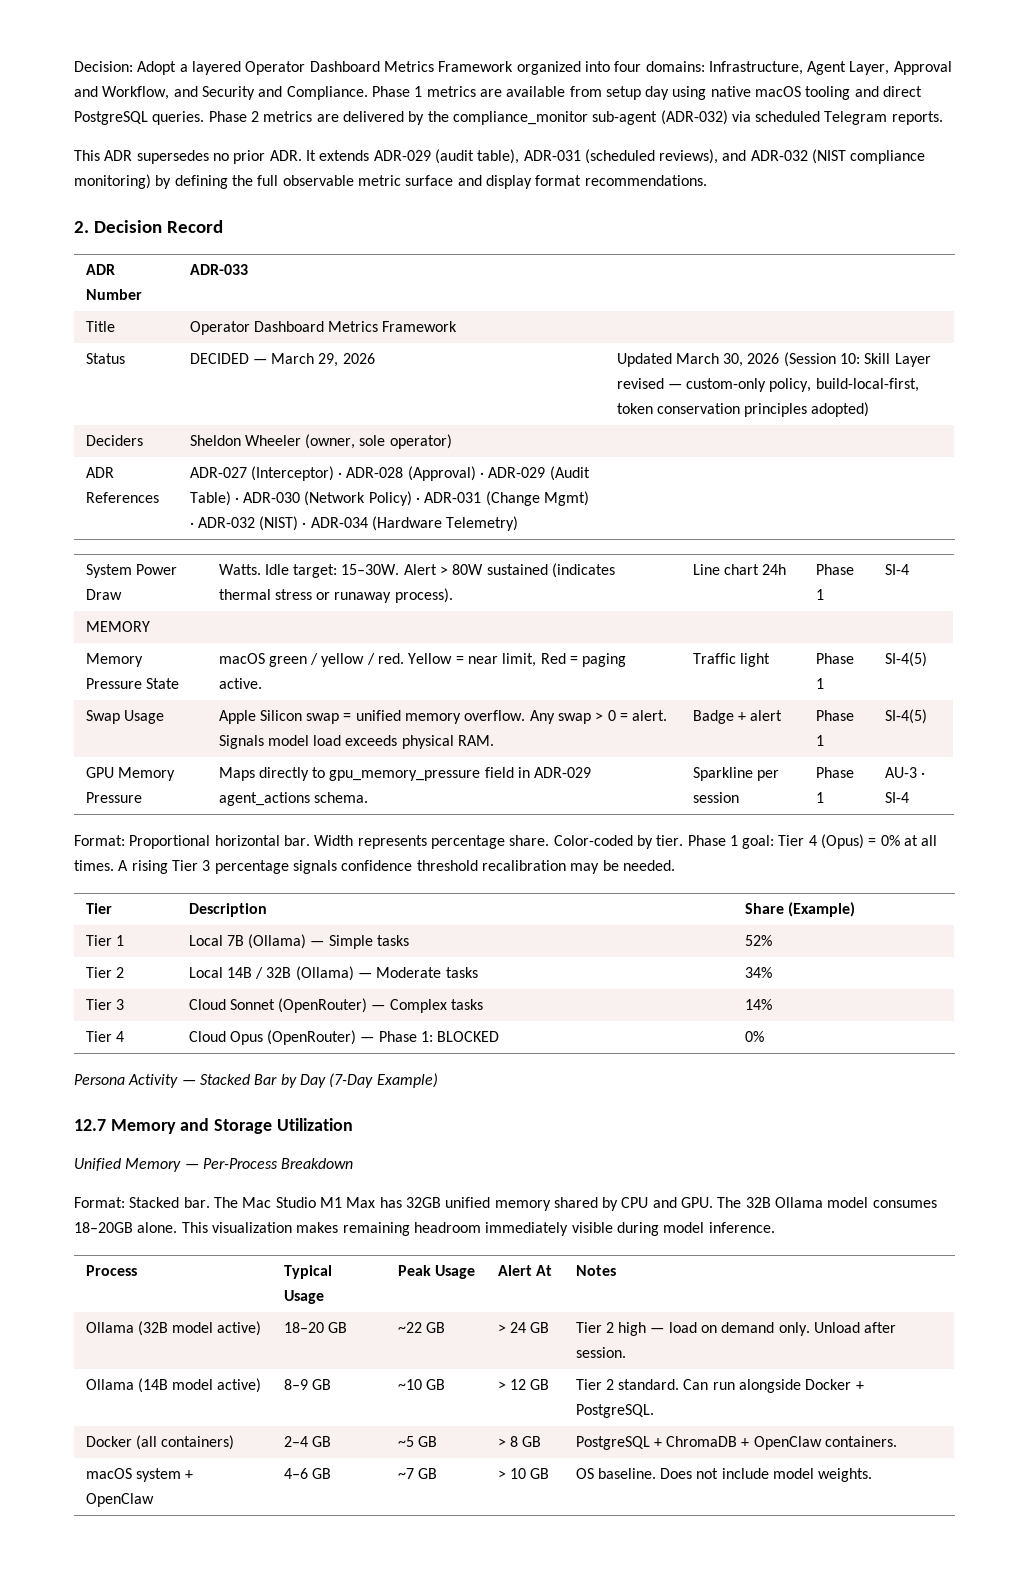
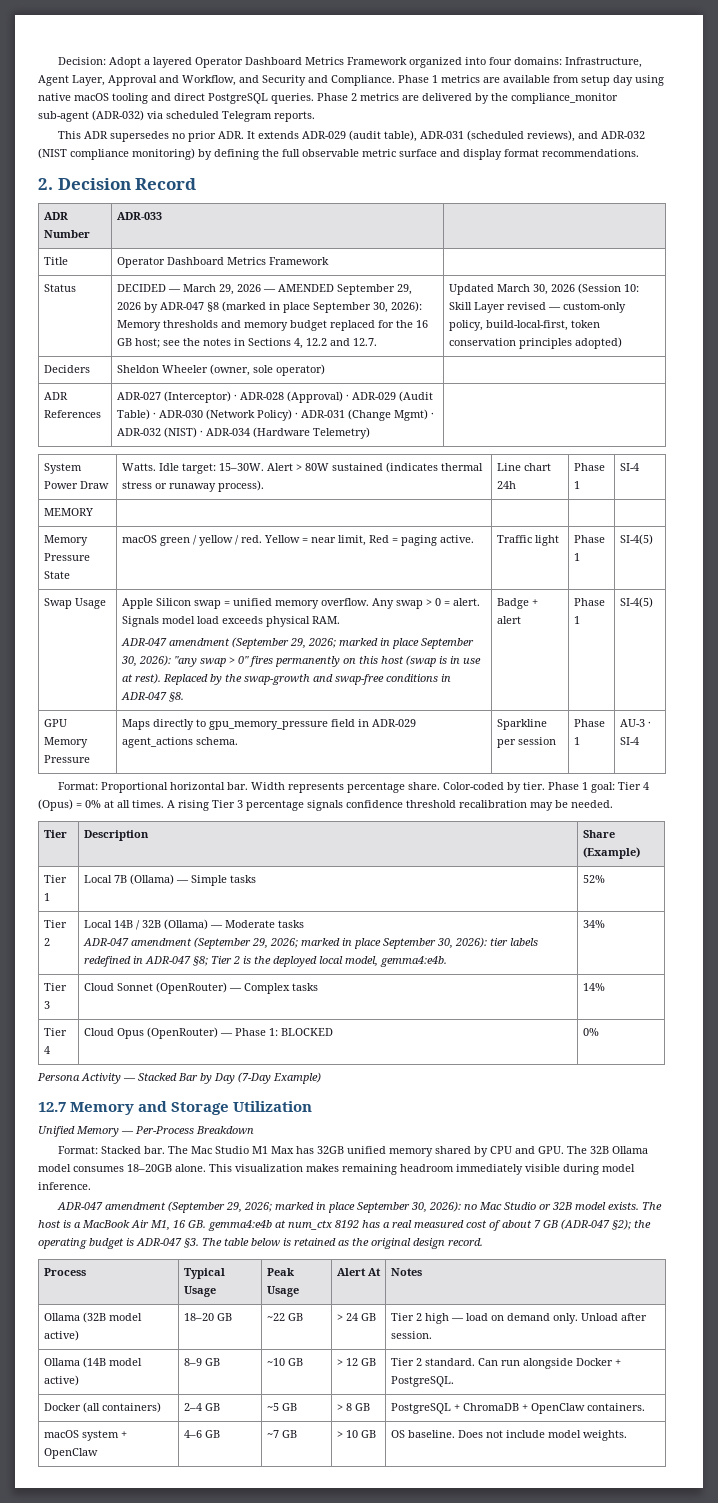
(375, 358) none -> [262,284,412,295] [116,301,422,313] [116,320,428,331] [116,338,377,349] — AMENDED September 29, 2026 by ADR-047 §8 (marked in place September 30, 2026): Memory thresholds and memory budget replaced for the 16 GB host; see the notes in Sections 4, 12.2 and 12.7.
(495, 740) none -> [120,637,474,649] [120,655,481,667] [121,673,451,685] [120,692,184,702] // ADR-047 amendment (September 29, 2026; marked in place September 30, 2026): "any swap > 0" fires permanently on this host (swap is in use at rest). Replaced by the swap-growth and swap-free conditions in ADR-047 §8.
(478, 972) none -> [82,937,538,949] [83,956,447,967] // ADR-047 amendment (September 29, 2026; marked in place September 30, 2026): tier labels redefined in ADR-047 §8; Tier 2 is the deployed local model, gemma4:e4b.
(775, 1227) none -> [57,1201,663,1213] [38,1219,651,1231] [38,1238,483,1249] // ADR-047 amendment (September 29, 2026; marked in place September 30, 2026): no Mac Studio or 32B model exists. The host is a MacBook Air M1, 16 GB. gemma4:e4b at num_ctx 8192 has a real measured cost of about 7 GB (ADR-047 §2); the operating budget is ADR-047 §3. The table below is retained as the original design record.

